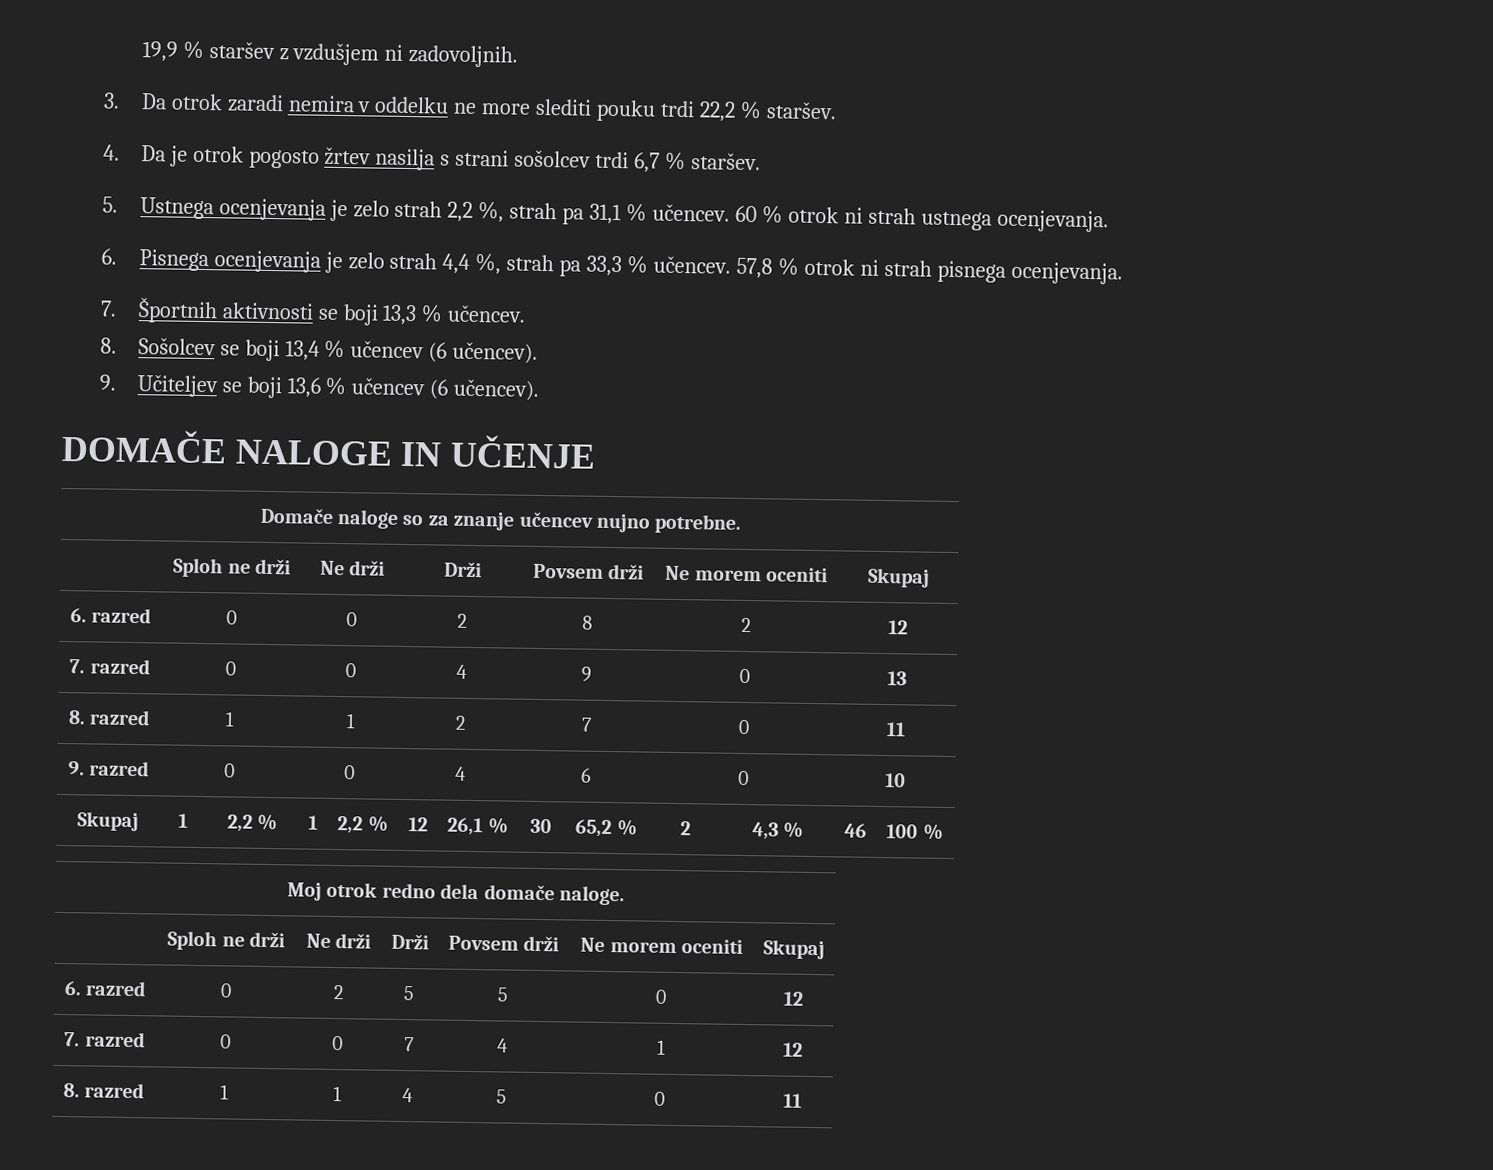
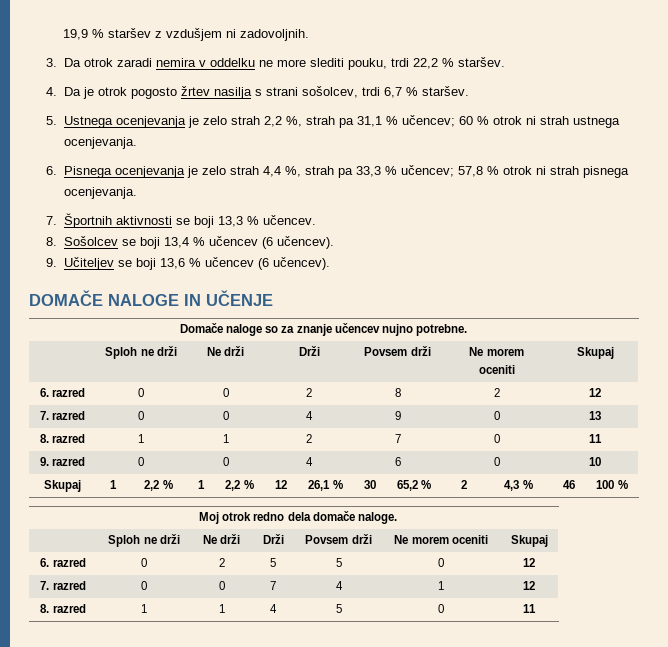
[596,99,657,122] pouku -> [347,58,387,70] pouku,
[514,149,592,168] sošolcev -> [301,86,358,98] sošolcev,
[652,203,731,222] učencev. -> [401,115,455,127] učencev;
[653,255,732,274] učencev. -> [400,165,454,177] učencev;

